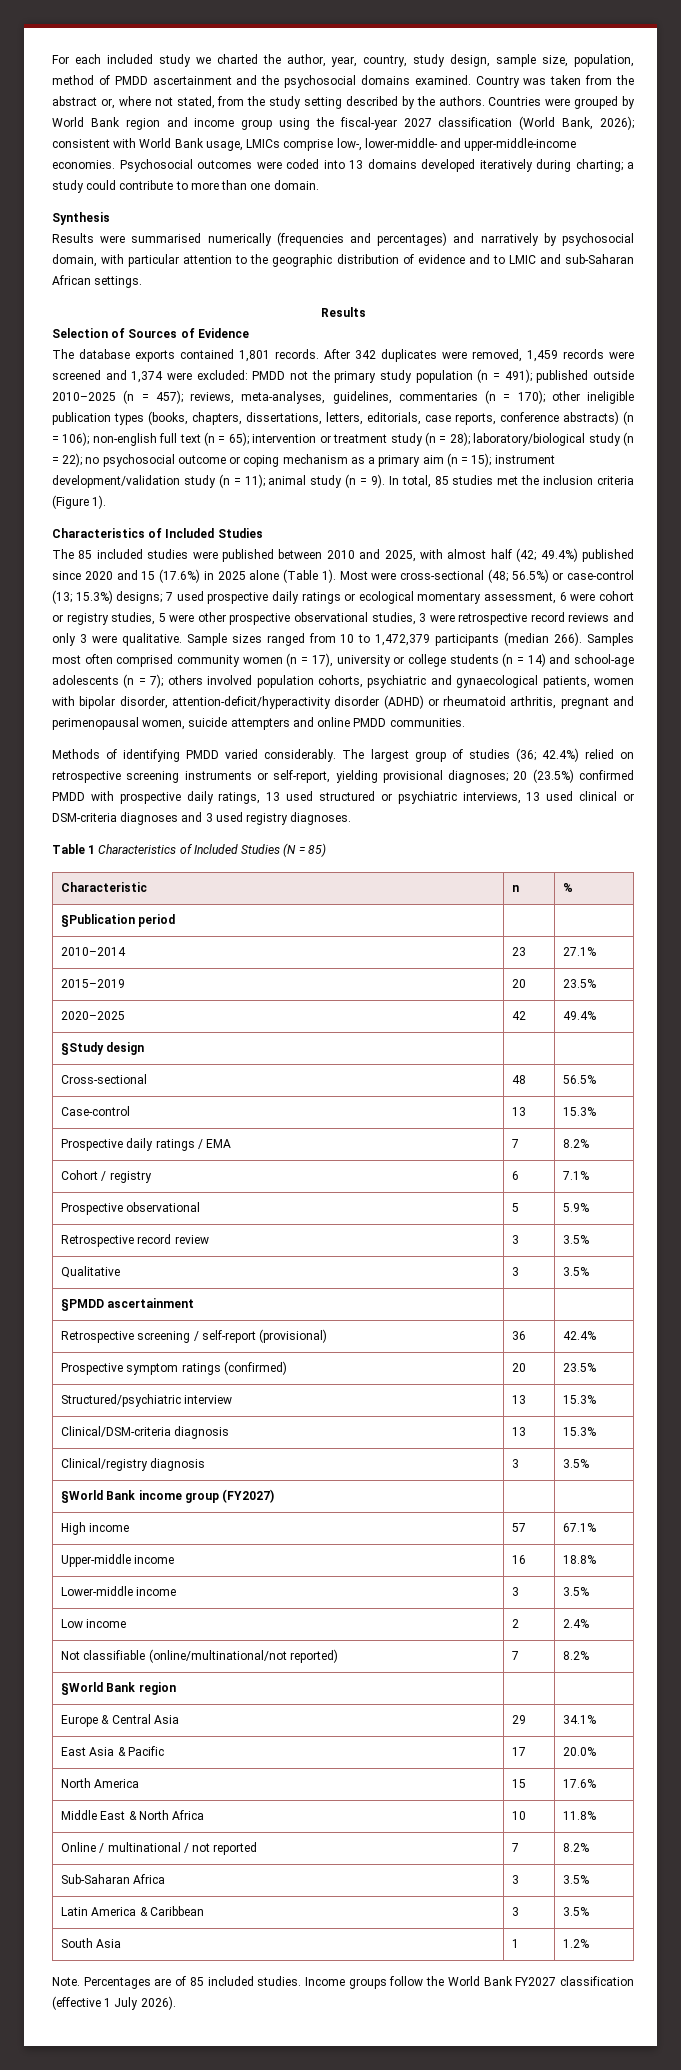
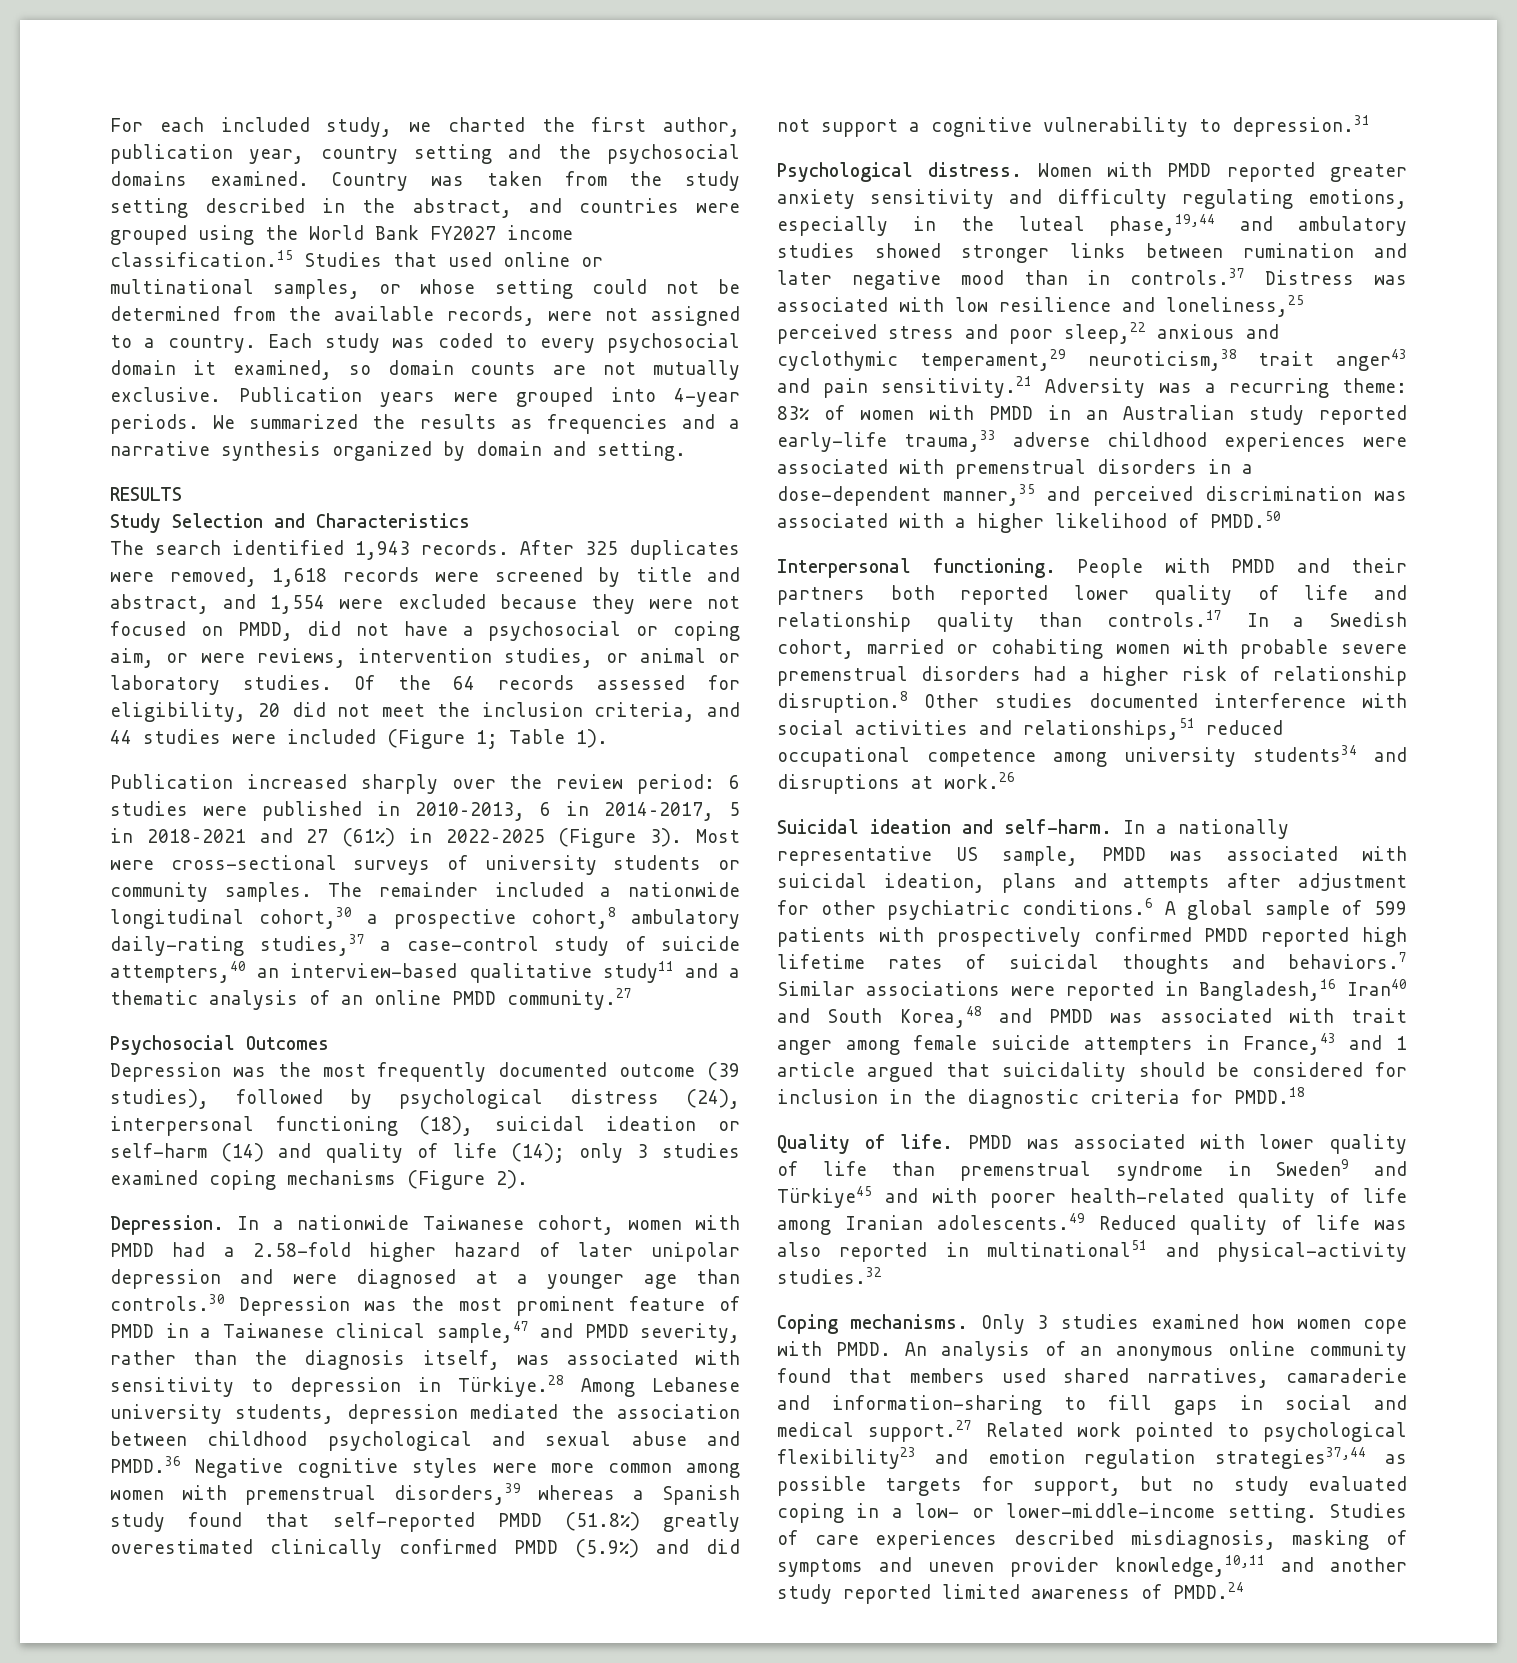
[158,54,191,67] study -> [326,117,393,137] study,
[286,54,635,67] [52,75,232,85] author, year, country, study design, sample size, population, method of PMDD ascertainment -> [591,117,740,137] [110,144,492,164] first author, publication year, country setting
[52,96,635,109] [52,116,634,130] [52,138,577,151] [52,159,634,172] [52,180,319,193] [52,212,110,225] [52,232,634,246] [52,254,634,267] [52,275,143,288] [320,307,366,317] [52,328,249,338] [52,349,634,362] [52,369,635,383] [52,390,634,404] [52,411,634,425] [52,432,634,446] [52,453,555,467] [52,474,634,488] [52,495,107,509] [52,528,263,538] [52,548,634,562] [52,569,634,583] [52,590,634,604] [52,612,634,625] [52,632,635,646] [52,653,634,667] [52,674,635,688] [52,695,634,709] [52,717,465,730] [52,748,634,762] [52,769,634,783] [52,791,634,804] [52,812,352,825] [52,843,326,857] [61,882,148,892] [512,885,520,892] [563,883,574,892] [61,914,176,927] [61,947,127,956] [512,947,527,956] [563,947,597,956] [61,979,126,988] [512,979,527,988] [563,979,597,988] [61,1011,126,1020] [512,1011,527,1020] [563,1011,597,1020] [61,1042,145,1055] [61,1074,148,1084] [512,1075,527,1084] [563,1075,597,1084] [61,1106,131,1116] [512,1107,527,1116] [563,1107,597,1116] [61,1138,232,1151] [512,1139,520,1148] [563,1139,590,1148] [61,1170,152,1183] [512,1171,520,1180] [563,1171,590,1180] [61,1202,201,1215] [512,1203,520,1212] [563,1203,590,1212] [61,1234,209,1247] [512,1235,520,1244] [563,1235,590,1244] [61,1266,121,1278] [512,1267,520,1276] [563,1267,590,1276] [61,1298,195,1311] [61,1329,328,1343] [512,1331,527,1340] [563,1331,597,1340] [61,1361,287,1375] [512,1363,527,1372] [563,1363,597,1372] [61,1394,233,1407] [512,1395,527,1404] [563,1395,597,1404] [61,1426,230,1439] [512,1427,527,1436] [563,1427,597,1436] [61,1458,206,1471] [512,1459,520,1468] [563,1459,590,1468] [61,1489,275,1503] [61,1522,130,1535] [512,1523,527,1532] [563,1523,597,1532] [61,1554,175,1567] [512,1555,527,1564] [563,1555,597,1564] [61,1586,177,1596] [512,1587,520,1596] [563,1587,590,1596] [61,1619,127,1628] [512,1619,520,1628] [563,1619,590,1628] [61,1649,338,1663] [512,1651,520,1660] [563,1651,590,1660] [61,1682,176,1695] [61,1714,179,1727] [512,1715,527,1724] [563,1715,597,1724] [61,1746,164,1756] [512,1747,527,1756] [563,1747,597,1756] [61,1778,140,1788] [512,1779,527,1788] [563,1779,597,1788] [61,1810,205,1820] [512,1811,527,1820] [563,1811,597,1820] [61,1842,258,1855] [512,1843,520,1852] [563,1843,590,1852] [61,1874,166,1884] [512,1875,520,1884] [563,1875,590,1884] [61,1906,204,1916] [512,1907,520,1916] [563,1907,590,1916] [61,1938,122,1948] [512,1939,520,1948] [563,1939,590,1948] [52,1976,634,1989] [52,1996,176,2010] abstract or, where not stated, from the study setting described by the authors. Countries were grouped by World Bank region and income group using the fiscal-year 2027 classification (World Bank, 2026); consistent with World Bank usage, LMICs comprise low-, lower-middle- and upper-middle-income economies. Psychosocial outcomes were coded into 13 domains developed iteratively during charting; a study could contribute to more than one domain. // Synthesis // Results were summarised numerically (frequencies and percentages) and narratively by psychosocial domain, with particular attention to the geographic distribution of evidence and to LMIC and sub-Saharan African settings. // Results // Selection of Sources of Evidence // The database exports contained 1,801 records. After 342 duplicates were removed, 1,459 records were screened and 1,374 were excluded: PMDD not the primary study population (n = 491); published outside 2010–2025 (n = 457); reviews, meta-analyses, guidelines, commentaries (n = 170); other ineligible publication types (books, chapters, dissertations, letters, editorials, case reports, conference abstracts) (n = 106); non-english full text (n = 65); intervention or treatment study (n = 28); laboratory/biological study (n = 22); no psychosocial outcome or coping mechanism as a primary aim (n = 15); instrument development/validation study (n = 11); animal study (n = 9). In total, 85 studies met the inclusion criteria (Figure 1). // Characteristics of Included Studies // The 85 included studies were published between 2010 and 2025, with almost half (42; 49.4%) published since 2020 and 15 (17.6%) in 2025 alone (Table 1). Most were cross-sectional (48; 56.5%) or case-control (13; 15.3%) designs; 7 used prospective daily ratings or ecological momentary assessment, 6 were cohort or registry studies, 5 were other prospective observational studies, 3 were retrospective record reviews and only 3 were qualitative. Sample sizes ranged from 10 to 1,472,379 participants (median 266). Samples most often comprised community women (n = 17), university or college students (n = 14) and school-age adolescents (n = 7); others involved population cohorts, psychiatric and gynaecological patients, women with bipolar disorder, attention-deficit/hyperactivity disorder (ADHD) or rheumatoid arthritis, pregnant and perimenopausal women, suicide attempters and online PMDD communities. // Methods of identifying PMDD varied considerably. The largest group of studies (36; 42.4%) relied on retrospective screening instruments or self-report, yielding provisional diagnoses; 20 (23.5%) confirmed PMDD with prospective daily ratings, 13 used structured or psychiatric interviews, 13 used clinical or DSM-criteria diagnoses and 3 used registry diagnoses. // Table 1 Characteristics of Included Studies (N = 85) // Characteristic | n | % // §Publication period | | // 2010–2014 | 23 | 27.1% // 2015–2019 | 20 | 23.5% // 2020–2025 | 42 | 49.4% // §Study design | | // Cross-sectional | 48 | 56.5% // Case-control | 13 | 15.3% // Prospective daily ratings / EMA | 7 | 8.2% // Cohort / registry | 6 | 7.1% // Prospective observational | 5 | 5.9% // Retrospective record review | 3 | 3.5% // Qualitative | 3 | 3.5% // §PMDD ascertainment | | // Retrospective screening / self-report (provisional) | 36 | 42.4% // Prospective symptom ratings (confirmed) | 20 | 23.5% // Structured/psychiatric interview | 13 | 15.3% // Clinical/DSM-criteria diagnosis | 13 | 15.3% // Clinical/registry diagnosis | 3 | 3.5% // §World Bank income group (FY2027) | | // High income | 57 | 67.1% // Upper-middle income | 16 | 18.8% // Lower-middle income | 3 | 3.5% // Low income | 2 | 2.4% // Not classifiable (online/multinational/not reported) | 7 | 8.2% // §World Bank region | | // Europe & Central Asia | 29 | 34.1% // East Asia & Pacific | 17 | 20.0% // North America | 15 | 17.6% // Middle East & North Africa | 10 | 11.8% // Online / multinational / not reported | 7 | 8.2% // Sub-Saharan Africa | 3 | 3.5% // Latin America & Caribbean | 3 | 3.5% // South Asia | 1 | 1.2% // Note. Percentages are of 85 included studies. Income groups follow the World Bank FY2027 classification (effective 1 July 2026). -> [685,171,740,191] [110,198,740,218] [110,225,573,245] [110,250,603,267] [110,279,740,299] [110,306,740,326] [110,333,741,353] [110,360,740,380] [110,387,740,407] [110,414,740,434] [110,441,686,461] [110,487,182,501] [110,513,470,533] [110,540,740,560] [110,567,740,587] [110,594,740,614] [110,621,740,641] [110,648,740,668] [110,675,740,695] [110,702,740,722] [110,729,608,749] [110,774,740,794] [110,801,740,821] [110,828,740,848] [110,855,741,875] [110,882,740,902] [110,907,740,929] [110,934,740,956] [110,961,740,983] [110,988,632,1010] [110,1035,329,1055] [110,1062,740,1082] [110,1089,740,1109] [110,1116,741,1136] [110,1143,740,1163] [110,1170,528,1190] [110,1215,740,1235] [110,1242,740,1262] [110,1269,740,1289] [110,1294,740,1316] [110,1321,740,1343] [110,1350,740,1370] [110,1375,740,1397] [110,1404,740,1424] [110,1431,740,1451] [110,1456,740,1478] [110,1483,740,1505] [110,1512,740,1532] [110,1539,740,1559] [777,115,1370,137] [777,162,1407,182] [777,189,1407,209] [777,214,1407,236] [777,243,1407,263] [777,268,1407,290] [777,295,1304,317] [777,322,1279,344] [777,349,1407,371] [777,376,1407,398] [777,405,1407,425] [777,430,1407,452] [777,459,1253,479] [777,484,1407,506] [777,511,1281,533] [777,558,1407,578] [777,585,1407,605] [777,610,1407,632] [777,639,1407,659] [777,666,1407,686] [777,691,1407,713] [777,718,1283,740] [777,745,1407,767] [777,772,1015,794] [777,819,1289,839] [777,846,1407,866] [777,873,1407,893] [777,898,1407,920] [777,927,1407,947] [777,952,1407,974] [777,979,1407,1001] [777,1006,1407,1028] [777,1033,1407,1055] [777,1062,1407,1082] [777,1087,1305,1109] [777,1134,1407,1154] [777,1159,1407,1181] [777,1186,1407,1208] [777,1213,1407,1235] [777,1240,1407,1262] [777,1267,882,1284] [777,1314,1407,1334] [777,1341,1407,1361] [777,1368,1407,1388] [777,1395,1407,1415] [777,1420,1407,1442] [777,1447,1407,1469] [777,1476,1407,1496] [777,1503,1407,1523] [777,1530,1407,1550] [777,1555,1407,1577] [777,1582,1244,1604] study setting described in the abstract, and countries were grouped using the World Bank FY2027 income classification.15 Studies that used online or multinational samples, or whose setting could not be determined from the available records, were not assigned to a country. Each study was coded to every psychosocial domain it examined, so domain counts are not mutually exclusive. Publication years were grouped into 4-year periods. We summarized the results as frequencies and a narrative synthesis organized by domain and setting. // RESULTS // Study Selection and Characteristics // The search identified 1,943 records. After 325 duplicates were removed, 1,618 records were screened by title and abstract, and 1,554 were excluded because they were not focused on PMDD, did not have a psychosocial or coping aim, or were reviews, intervention studies, or animal or laboratory studies. Of the 64 records assessed for eligibility, 20 did not meet the inclusion criteria, and 44 studies were included (Figure 1; Table 1). // Publication increased sharply over the review period: 6 studies were published in 2010–2013, 6 in 2014–2017, 5 in 2018–2021 and 27 (61%) in 2022–2025 (Figure 3). Most were cross-sectional surveys of university students or community samples. The remainder included a nationwide longitudinal cohort,30 a prospective cohort,8 ambulatory daily-rating studies,37 a case-control study of suicide attempters,40 an interview-based qualitative study11 and a thematic analysis of an online PMDD community.27 // Psychosocial Outcomes // Depression was the most frequently documented outcome (39 studies), followed by psychological distress (24), interpersonal functioning (18), suicidal ideation or self-harm (14) and quality of life (14); only 3 studies examined coping mechanisms (Figure 2). // Depression. In a nationwide Taiwanese cohort, women with PMDD had a 2.58-fold higher hazard of later unipolar depression and were diagnosed at a younger age than controls.30 Depression was the most prominent feature of PMDD in a Taiwanese clinical sample,47 and PMDD severity, rather than the diagnosis itself, was associated with sensitivity to depression in Türkiye.28 Among Lebanese university students, depression mediated the association between childhood psychological and sexual abuse and PMDD.36 Negative cognitive styles were more common among women with premenstrual disorders,39 whereas a Spanish study found that self-reported PMDD (51.8%) greatly overestimated clinically confirmed PMDD (5.9%) and did not support a cognitive vulnerability to depression.31 // Psychological distress. Women with PMDD reported greater anxiety sensitivity and difficulty regulating emotions, especially in the luteal phase,19,44 and ambulatory studies showed stronger links between rumination and later negative mood than in controls.37 Distress was associated with low resilience and loneliness,25 perceived stress and poor sleep,22 anxious and cyclothymic temperament,29 neuroticism,38 trait anger43 and pain sensitivity.21 Adversity was a recurring theme: 83% of women with PMDD in an Australian study reported early-life trauma,33 adverse childhood experiences were associated with premenstrual disorders in a dose-dependent manner,35 and perceived discrimination was associated with a higher likelihood of PMDD.50 // Interpersonal functioning. People with PMDD and their partners both reported lower quality of life and relationship quality than controls.17 In a Swedish cohort, married or cohabiting women with probable severe premenstrual disorders had a higher risk of relationship disruption.8 Other studies documented interference with social activities and relationships,51 reduced occupational competence among university students34 and disruptions at work.26 // Suicidal ideation and self-harm. In a nationally representative US sample, PMDD was associated with suicidal ideation, plans and attempts after adjustment for other psychiatric conditions.6 A global sample of 599 patients with prospectively confirmed PMDD reported high lifetime rates of suicidal thoughts and behaviors.7 Similar associations were reported in Bangladesh,16 Iran40 and South Korea,48 and PMDD was associated with trait anger among female suicide attempters in France,43 and 1 article argued that suicidality should be considered for inclusion in the diagnostic criteria for PMDD.18 // Quality of life. PMDD was associated with lower quality of life than premenstrual syndrome in Sweden9 and Türkiye45 and with poorer health-related quality of life among Iranian adolescents.49 Reduced quality of life was also reported in multinational51 and physical-activity studies.32 // Coping mechanisms. Only 3 studies examined how women cope with PMDD. An analysis of an anonymous online community found that members used shared narratives, camaraderie and information-sharing to fill gaps in social and medical support.27 Related work pointed to psychological flexibility23 and emotion regulation strategies37,44 as possible targets for support, but no study evaluated coping in a low- or lower-middle-income setting. Studies of care experiences described misdiagnosis, masking of symptoms and uneven provider knowledge,10,11 and another study reported limited awareness of PMDD.24

